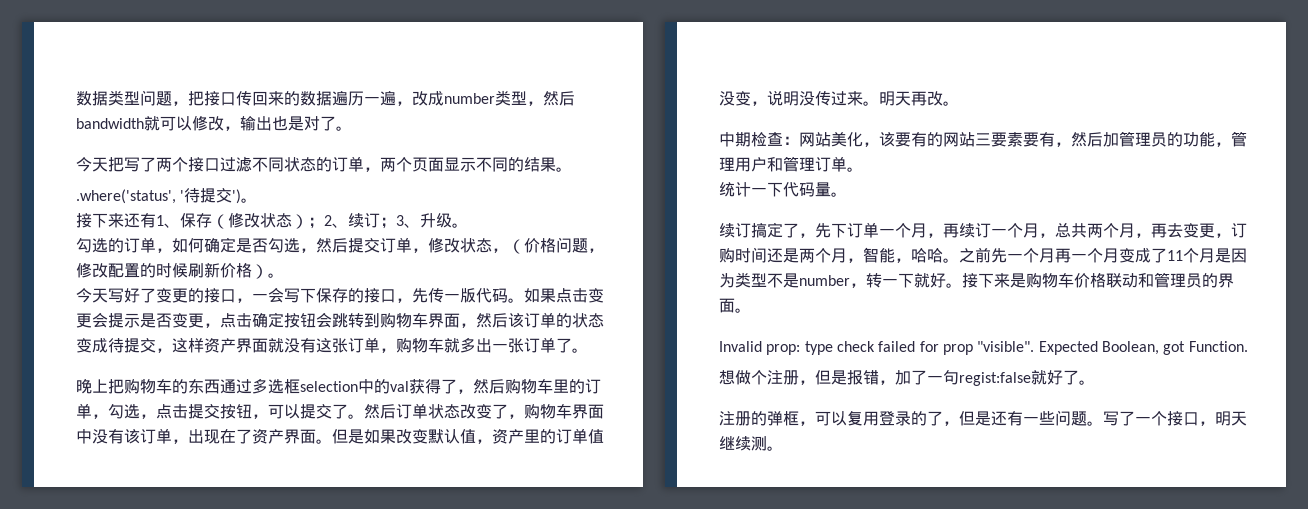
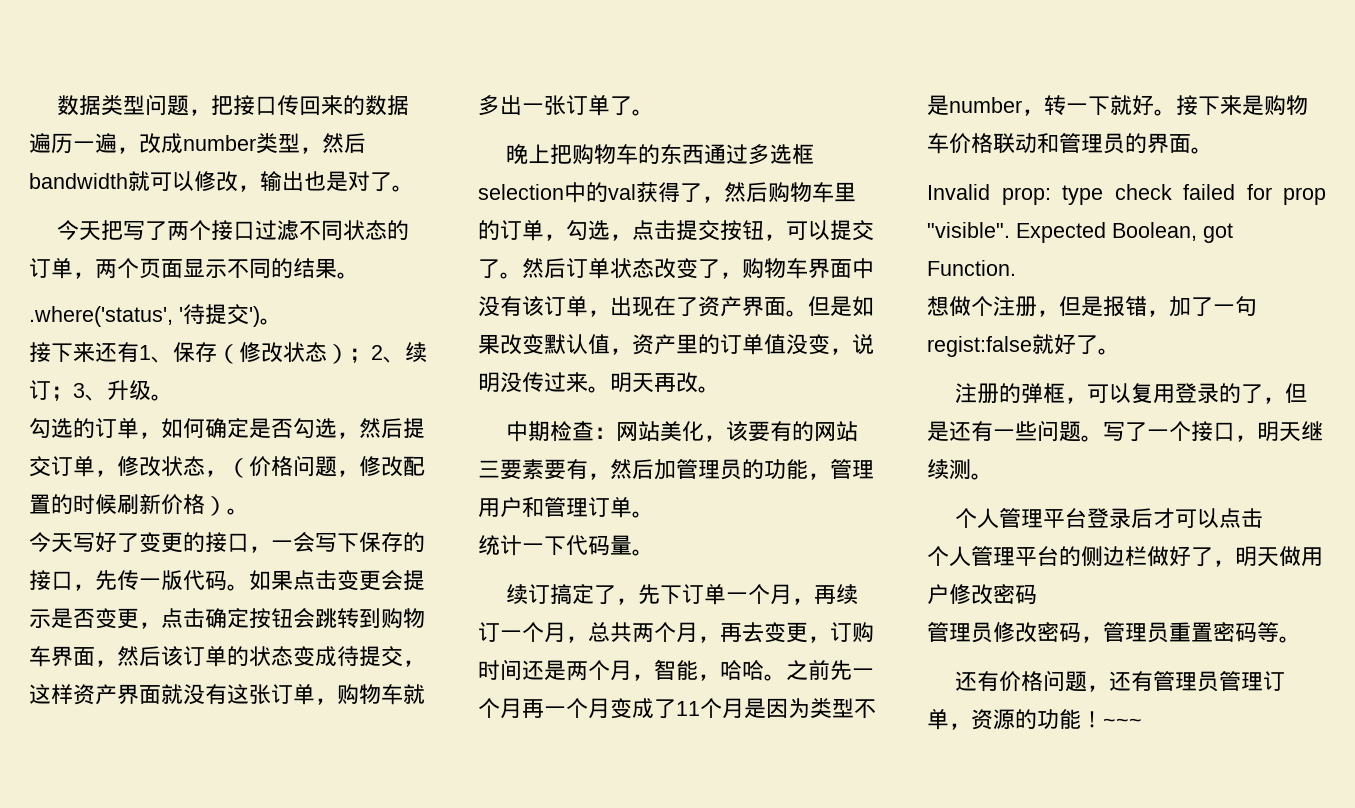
(783, 448) none -> [955,508,1264,529] [927,546,1323,567] [927,584,1037,605] [927,622,1301,643] [955,670,1286,692] [927,709,1142,730] // 个人管理平台登录后才可以点击 // 个人管理平台的侧边栏做好了，明天做用户修改密码 // 管理员修改密码，管理员重置密码等。 // 还有价格问题，还有管理员管理订单，资源的功能！~~~

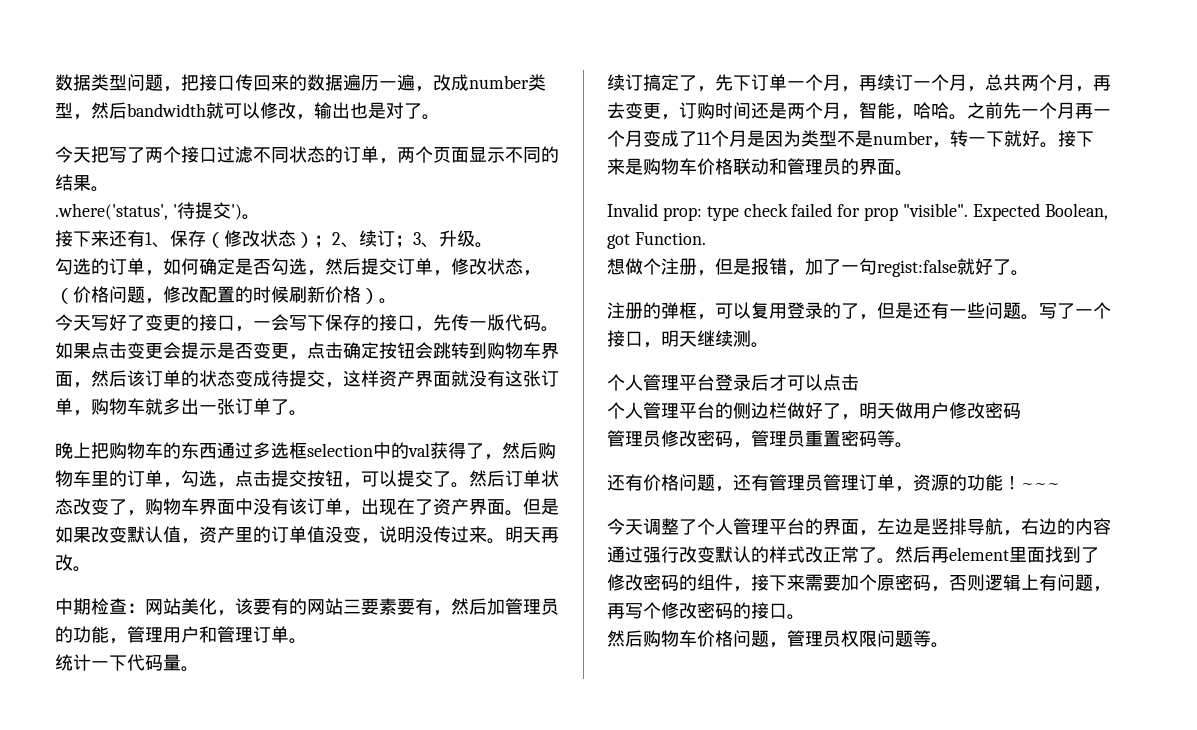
(1142, 722) none -> [607,518,1111,536] [607,546,1099,564] [607,574,1111,592] [607,602,805,620] [607,630,949,648] // 今天调整了个人管理平台的界面，左边是竖排导航，右边的内容通过强行改变默认的样式改正常了。然后再element里面找到了修改密码的组件，接下来需要加个原密码，否则逻辑上有问题，再写个修改密码的接口。 // 然后购物车价格问题，管理员权限问题等。

